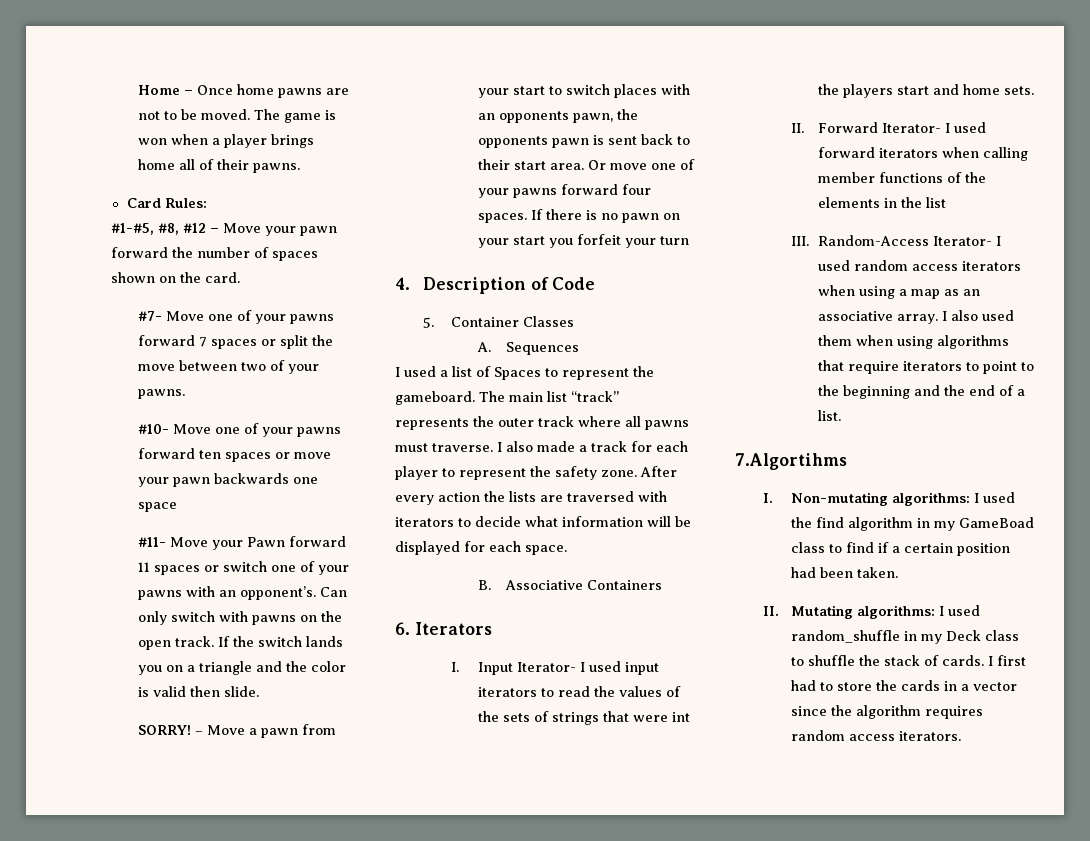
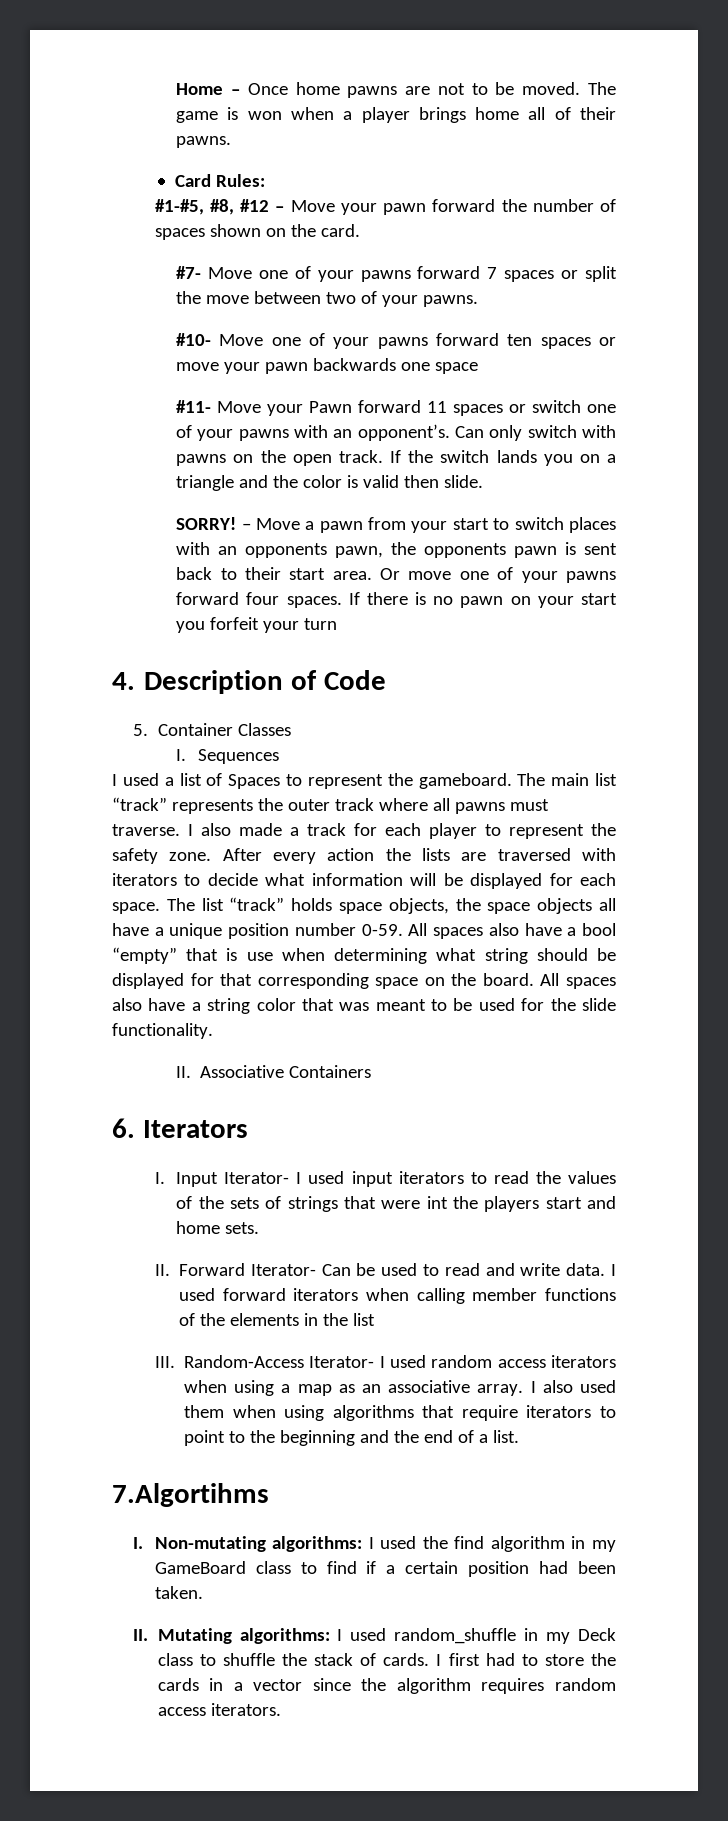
[477,342,492,352] A. -> [176,749,187,761] I.
[478,580,492,590] // B. -> [166,897,616,914] [112,923,617,939] [112,947,616,964] [112,973,616,989] [112,998,616,1014] [112,1023,213,1039] [176,1066,192,1078] The list “track” holds space objects, the space objects all have a unique position number 0-59. All spaces also have a bool “empty” that is use when determining what string should be displayed for that corresponding space on the board. All spaces also have a string color that was meant to be used for the slide functionality. // II.
(942, 128) none -> [321,1263,606,1276] Can be used to read and write data.
[958,517,1034,528] GameBoad -> [154,1561,246,1574] GameBoard

